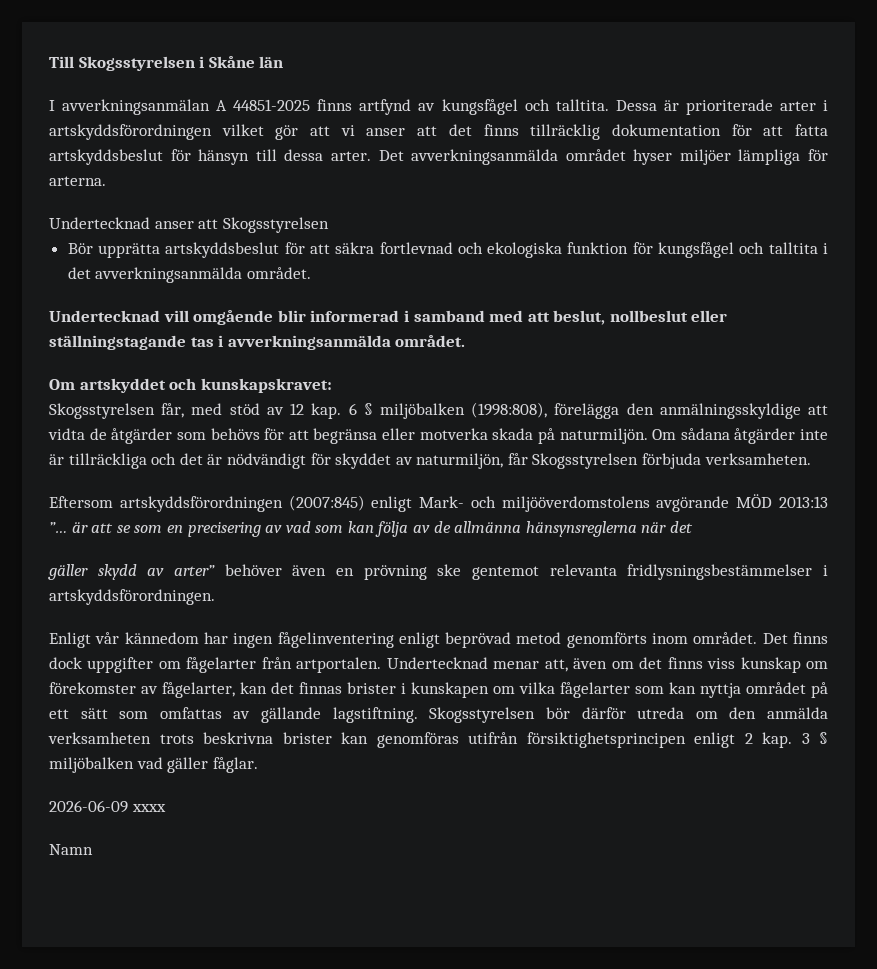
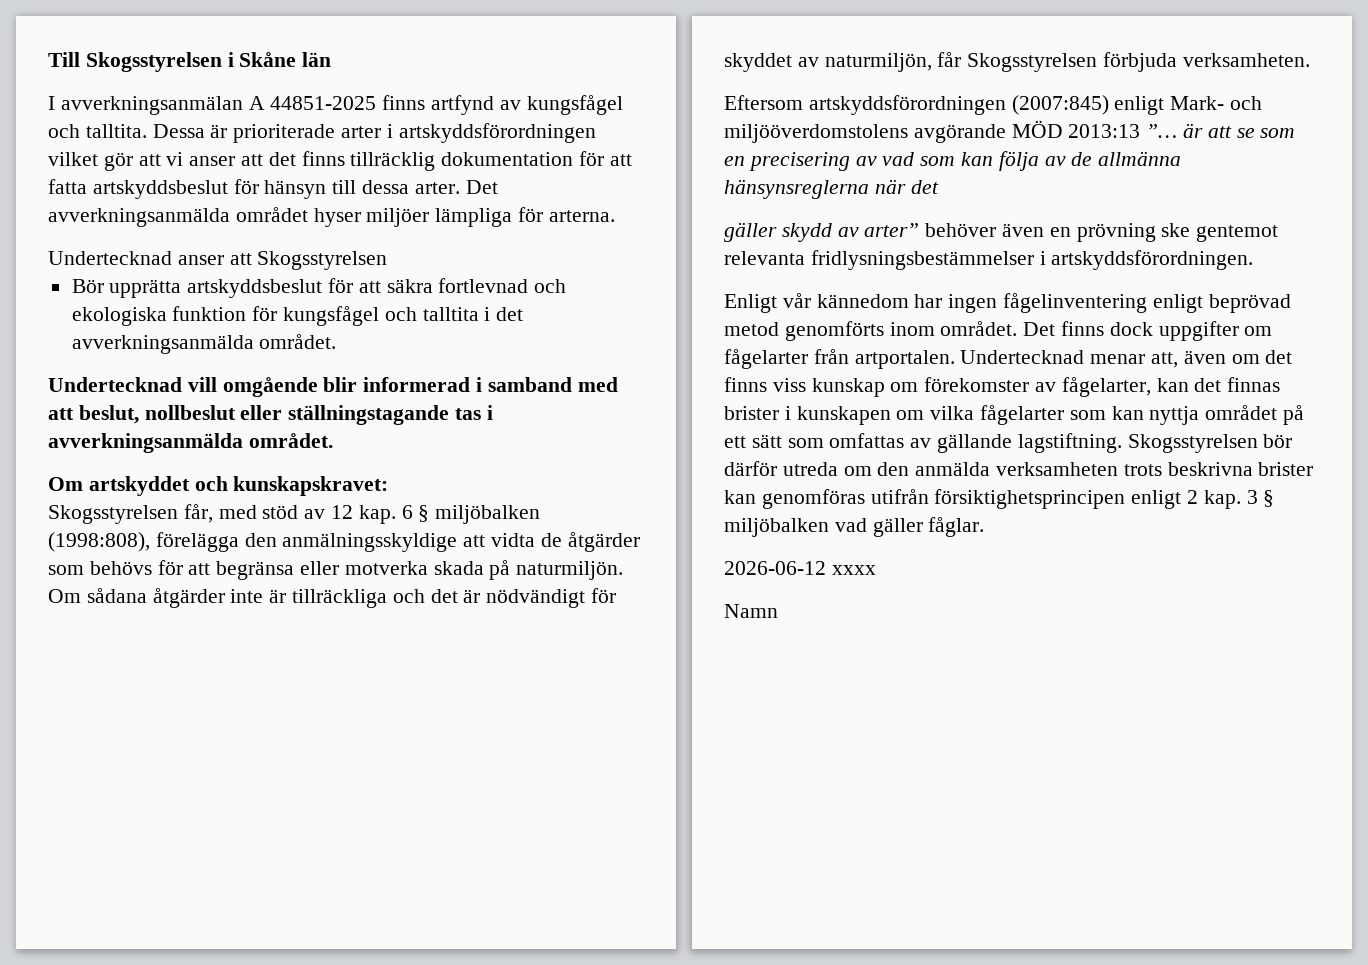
[49,800,128,813] 2026-06-09 -> [724,561,826,575] 2026-06-12

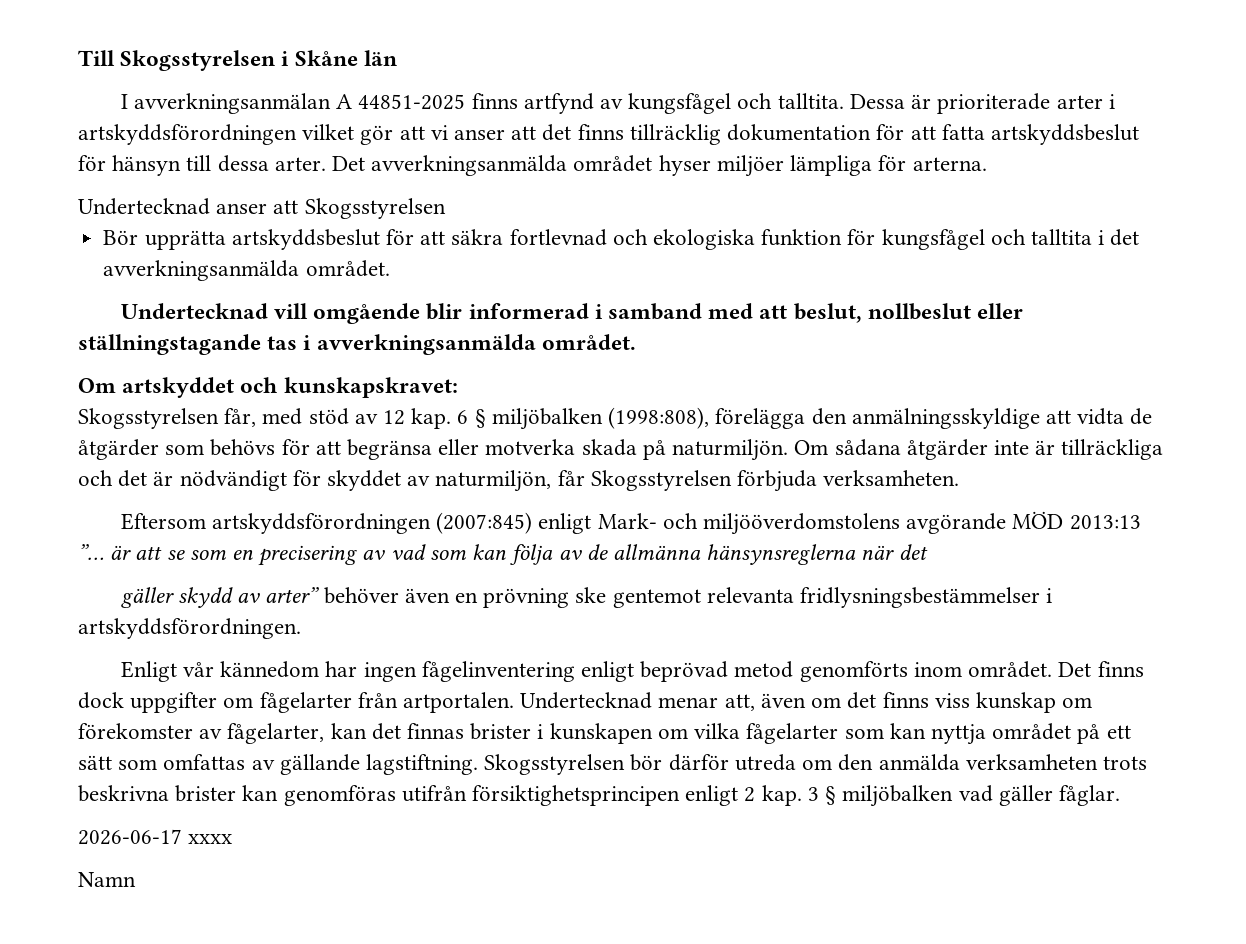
[724,561,826,575] 2026-06-12 -> [78,829,182,845] 2026-06-17

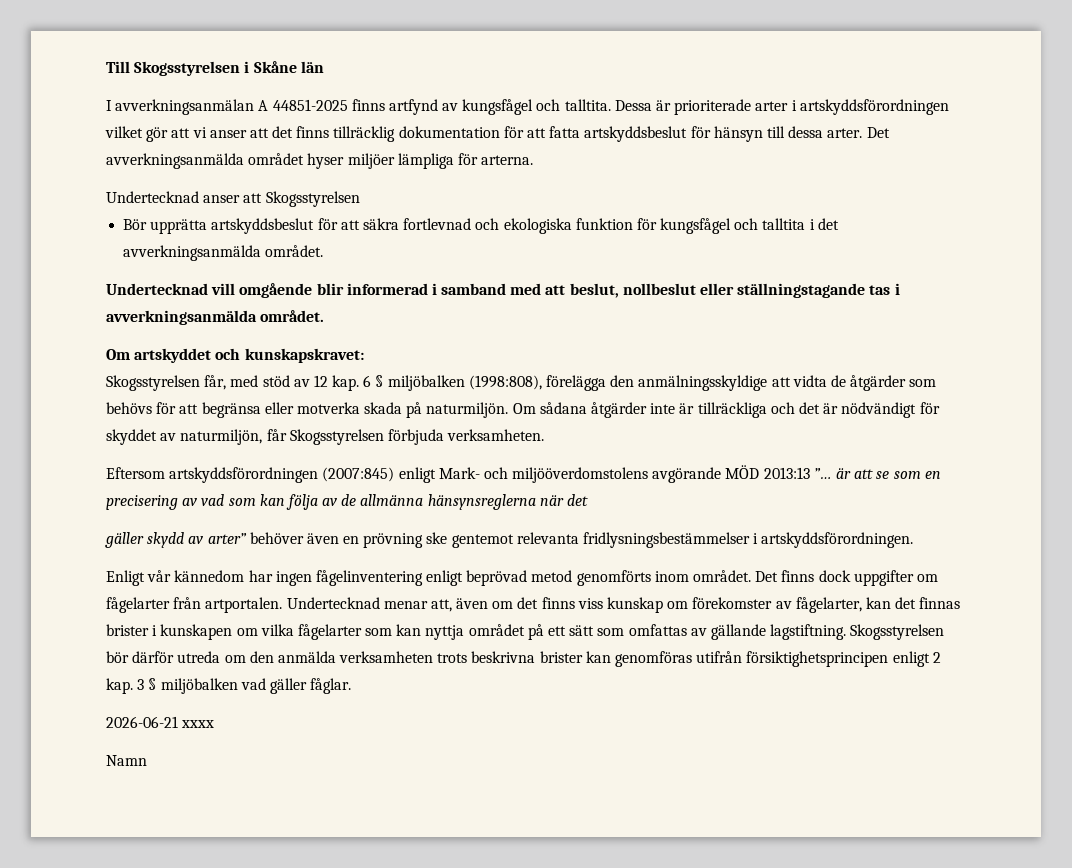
[78,829,182,845] 2026-06-17 -> [106,716,178,728] 2026-06-21

